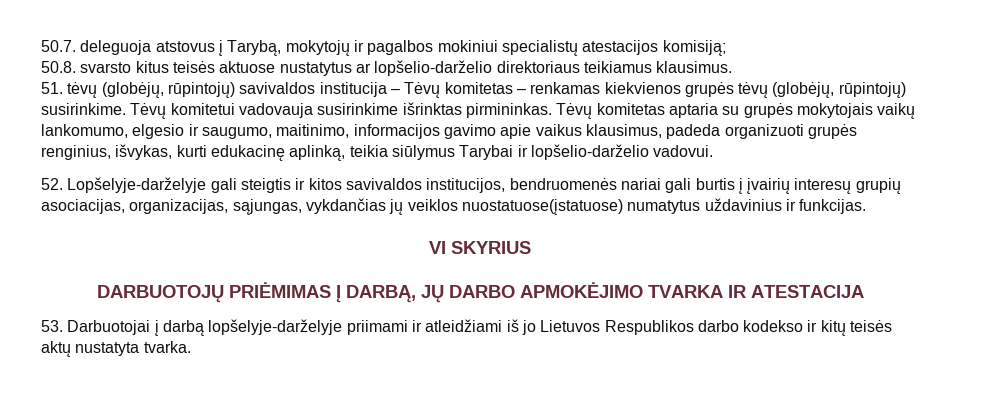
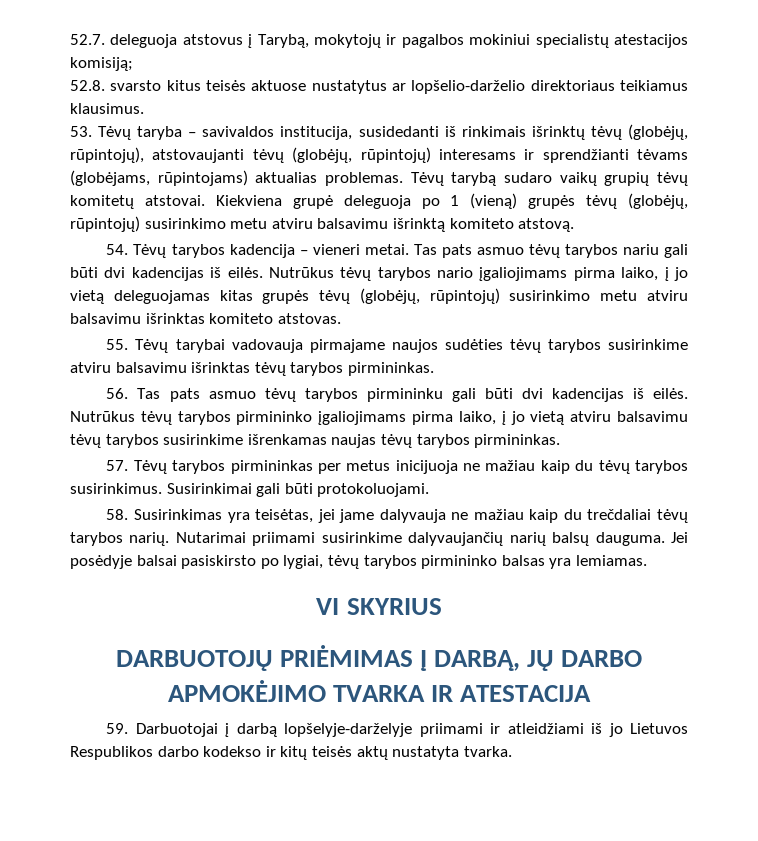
[41,40,76,52] 50.7. -> [70,34,105,45] 52.7.
[41,61,76,73] 50.8. -> [70,80,105,91] 52.8.
[41,82,906,98] [41,102,916,119] [41,124,857,139] [41,144,714,161] [41,177,901,194] [41,198,867,215] 51. tėvų (globėjų, rūpintojų) savivaldos institucija – Tėvų komitetas – renkamas kiekvienos grupės tėvų (globėjų, rūpintojų) susirinkime. Tėvų komitetui vadovauja susirinkime išrinktas pirmininkas. Tėvų komitetas aptaria su grupės mokytojais vaikų lankomumo, elgesio ir saugumo, maitinimo, informacijos gavimo apie vaikus klausimus, padeda organizuoti grupės renginius, išvykas, kurti edukacinę aplinką, teikia siūlymus Tarybai ir lopšelio-darželio vadovui. // 52. Lopšelyje-darželyje gali steigtis ir kitos savivaldos institucijos, bendruomenės nariai gali burtis į įvairių interesų grupių asociacijas, organizacijas, sąjungas, vykdančias jų veiklos nuostatuose(įstatuose) numatytus uždavinius ir funkcijas. -> [70,124,688,140] [70,147,688,163] [70,170,688,186] [70,193,688,209] [70,216,575,232] [106,244,688,258] [70,267,688,281] [70,288,688,304] [70,313,341,324] [106,339,688,353] [70,362,434,376] [106,388,688,402] [70,411,688,425] [70,434,561,448] [106,460,688,474] [70,483,430,497] [106,509,688,523] [70,532,688,546] [70,555,647,569] 53. Tėvų taryba – savivaldos institucija, susidedanti iš rinkimais išrinktų tėvų (globėjų, rūpintojų), atstovaujanti tėvų (globėjų, rūpintojų) interesams ir sprendžianti tėvams (globėjams, rūpintojams) aktualias problemas. Tėvų tarybą sudaro vaikų grupių tėvų komitetų atstovai. Kiekviena grupė deleguoja po 1 (vieną) grupės tėvų (globėjų, rūpintojų) susirinkimo metu atviru balsavimu išrinktą komiteto atstovą. // 54. Tėvų tarybos kadencija – vieneri metai. Tas pats asmuo tėvų tarybos nariu gali būti dvi kadencijas iš eilės. Nutrūkus tėvų tarybos nario įgaliojimams pirma laiko, į jo vietą deleguojamas kitas grupės tėvų (globėjų, rūpintojų) susirinkimo metu atviru balsavimu išrinktas komiteto atstovas. // 55. Tėvų tarybai vadovauja pirmajame naujos sudėties tėvų tarybos susirinkime atviru balsavimu išrinktas tėvų tarybos pirmininkas. // 56. Tas pats asmuo tėvų tarybos pirmininku gali būti dvi kadencijas iš eilės. Nutrūkus tėvų tarybos pirmininko įgaliojimams pirma laiko, į jo vietą atviru balsavimu tėvų tarybos susirinkime išrenkamas naujas tėvų tarybos pirmininkas. // 57. Tėvų tarybos pirmininkas per metus inicijuoja ne mažiau kaip du tėvų tarybos susirinkimus. Susirinkimai gali būti protokoluojami. // 58. Susirinkimas yra teisėtas, jei jame dalyvauja ne mažiau kaip du trečdaliai tėvų tarybos narių. Nutarimai priimami susirinkime dalyvaujančių narių balsų dauguma. Jei posėdyje balsai pasiskirsto po lygiai, tėvų tarybos pirmininko balsas yra lemiamas.
[41,320,63,332] 53. -> [106,723,129,734] 59.

